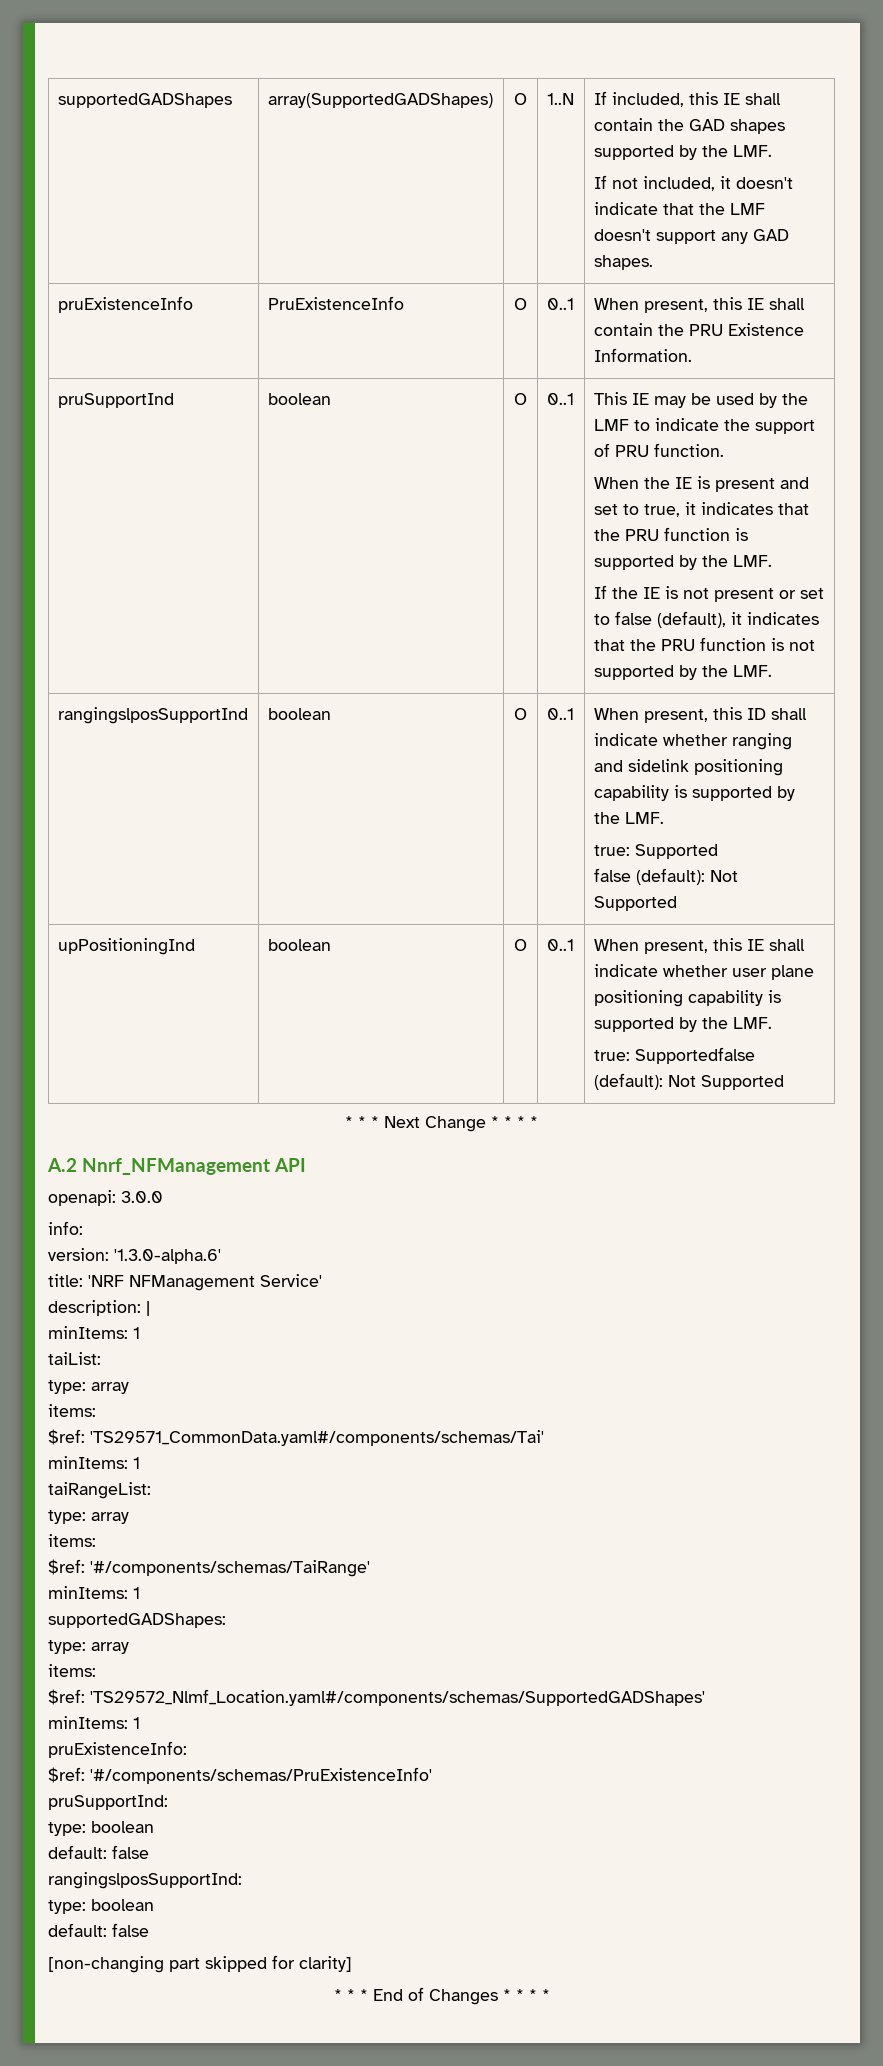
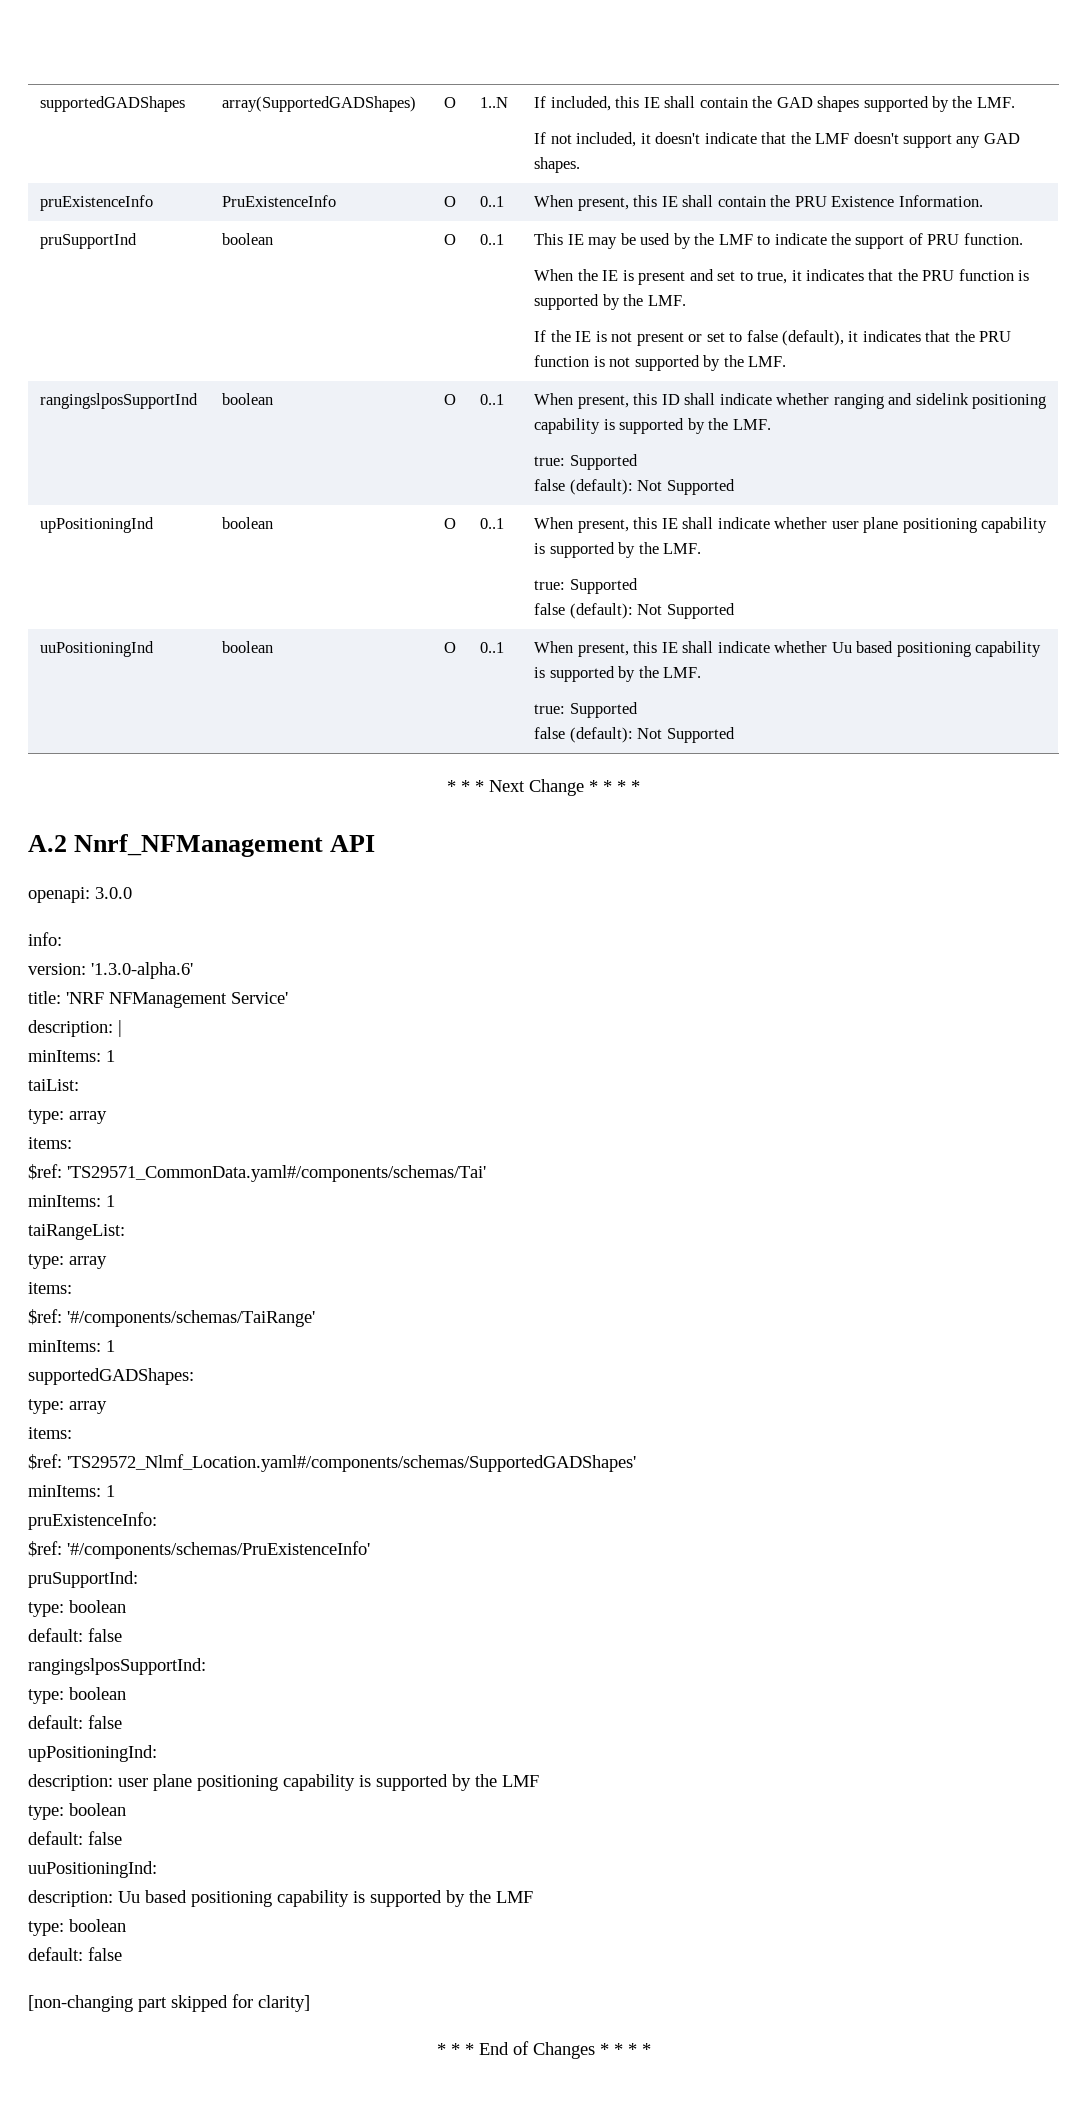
[634,1047,755,1064] Supportedfalse -> [569,578,638,594] [534,603,735,619] [40,641,155,657] [222,641,274,653] [443,642,456,653] [480,642,505,653] [534,641,1041,657] [534,666,702,682] [534,702,638,718] [534,727,566,739] Supported // false (default): Not Supported // uuPositioningInd | boolean | O | 0..1 | When present, this IE shall indicate whether Uu based positioning capability is supported by the LMF. // true: Supported // false
(149, 1930) none -> [28,1745,157,1762] [28,1774,539,1791] [28,1803,126,1820] [28,1831,122,1845] [28,1861,157,1878] [28,1890,533,1907] [28,1919,126,1936] [28,1947,122,1961] // upPositioningInd: // description: user plane positioning capability is supported by the LMF // type: boolean // default: false // uuPositioningInd: // description: Uu based positioning capability is supported by the LMF // type: boolean // default: false

